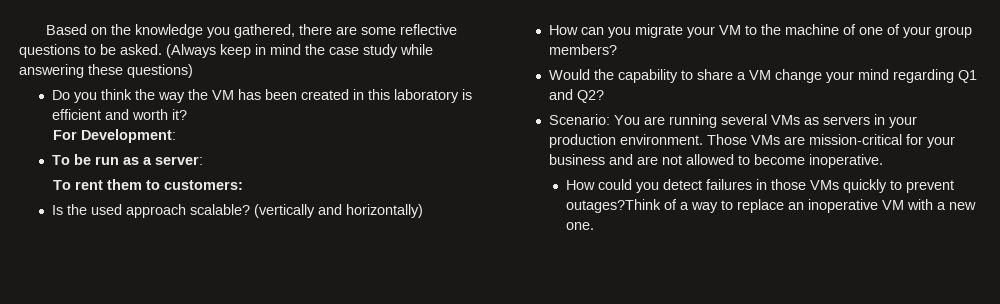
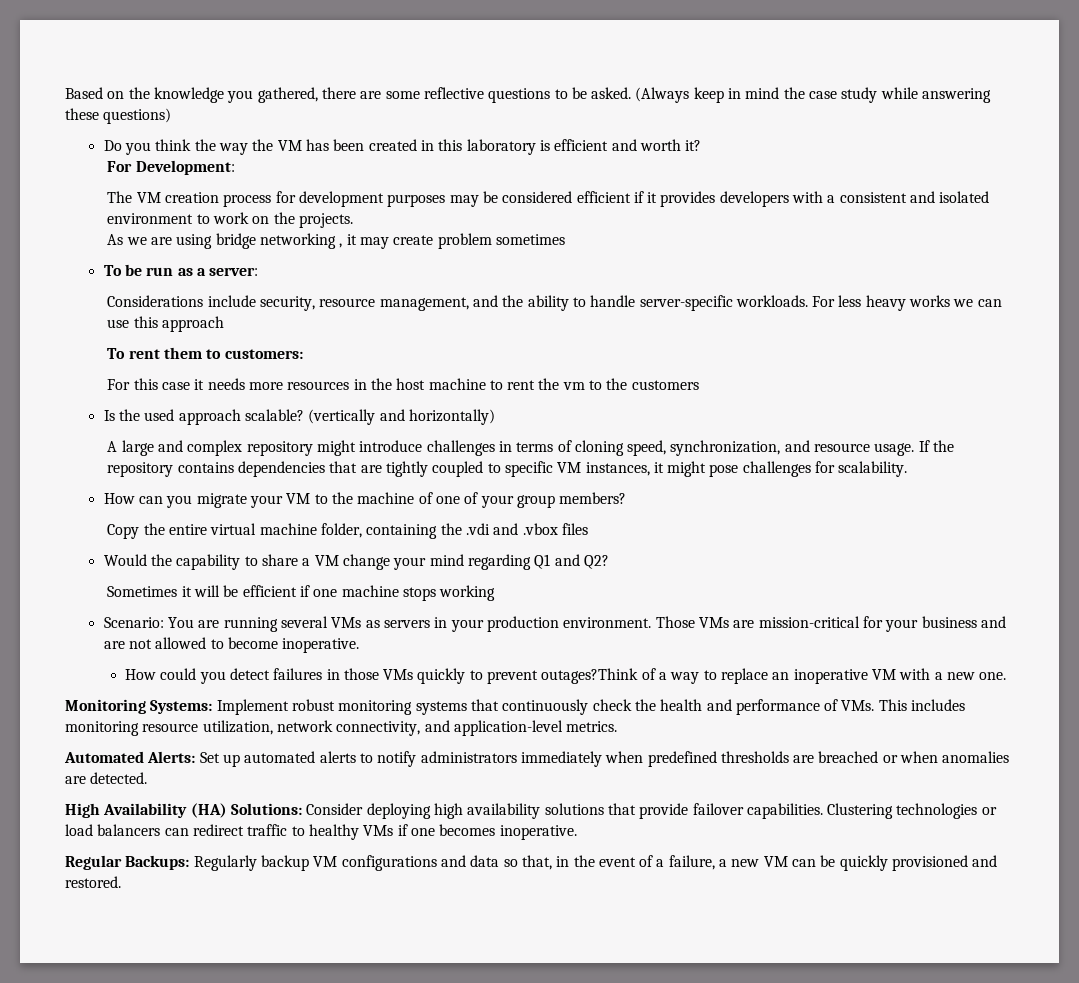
(177, 136) none -> [107,191,990,207] [107,212,353,228] [107,233,565,249] // The VM creation process for development purposes may be considered efficient if it provides developers with a consistent and isolated environment to work on the projects. // As we are using bridge networking , it may create problem sometimes
(204, 160) none -> [107,295,1002,311] [107,316,224,332] // Considerations include security, resource management, and the ability to handle server-specific workloads. For less heavy works we can use this approach
(244, 185) none -> [107,378,699,390] // For this case it needs more resources in the host machine to rent the vm to the customers
(424, 211) none -> [107,440,955,456] [107,461,908,477] // A large and complex repository might introduce challenges in terms of cloning speed, synchronization, and resource usage. If the repository contains dependencies that are tightly coupled to specific VM instances, it might pose challenges for scalability.
(618, 49) none -> [107,523,588,539] // Copy the entire virtual machine folder, containing the .vdi and .vbox files
(605, 96) none -> [107,585,496,601] // Sometimes it will be efficient if one machine stops working
(595, 226) none -> [65,699,966,715] [65,720,618,736] [64,751,1010,767] [65,772,148,784] [65,803,997,819] [65,824,577,840] [65,855,998,871] [65,876,121,888] // Monitoring Systems: Implement robust monitoring systems that continuously check the health and performance of VMs. This includes monitoring resource utilization, network connectivity, and application-level metrics. // Automated Alerts: Set up automated alerts to notify administrators immediately when predefined thresholds are breached or when anomalies are detected. // High Availability (HA) Solutions: Consider deploying high availability solutions that provide failover capabilities. Clustering technologies or load balancers can redirect traffic to healthy VMs if one becomes inoperative. // Regular Backups: Regularly backup VM configurations and data so that, in the event of a failure, a new VM can be quickly provisioned and restored.

